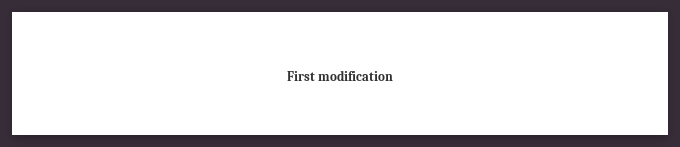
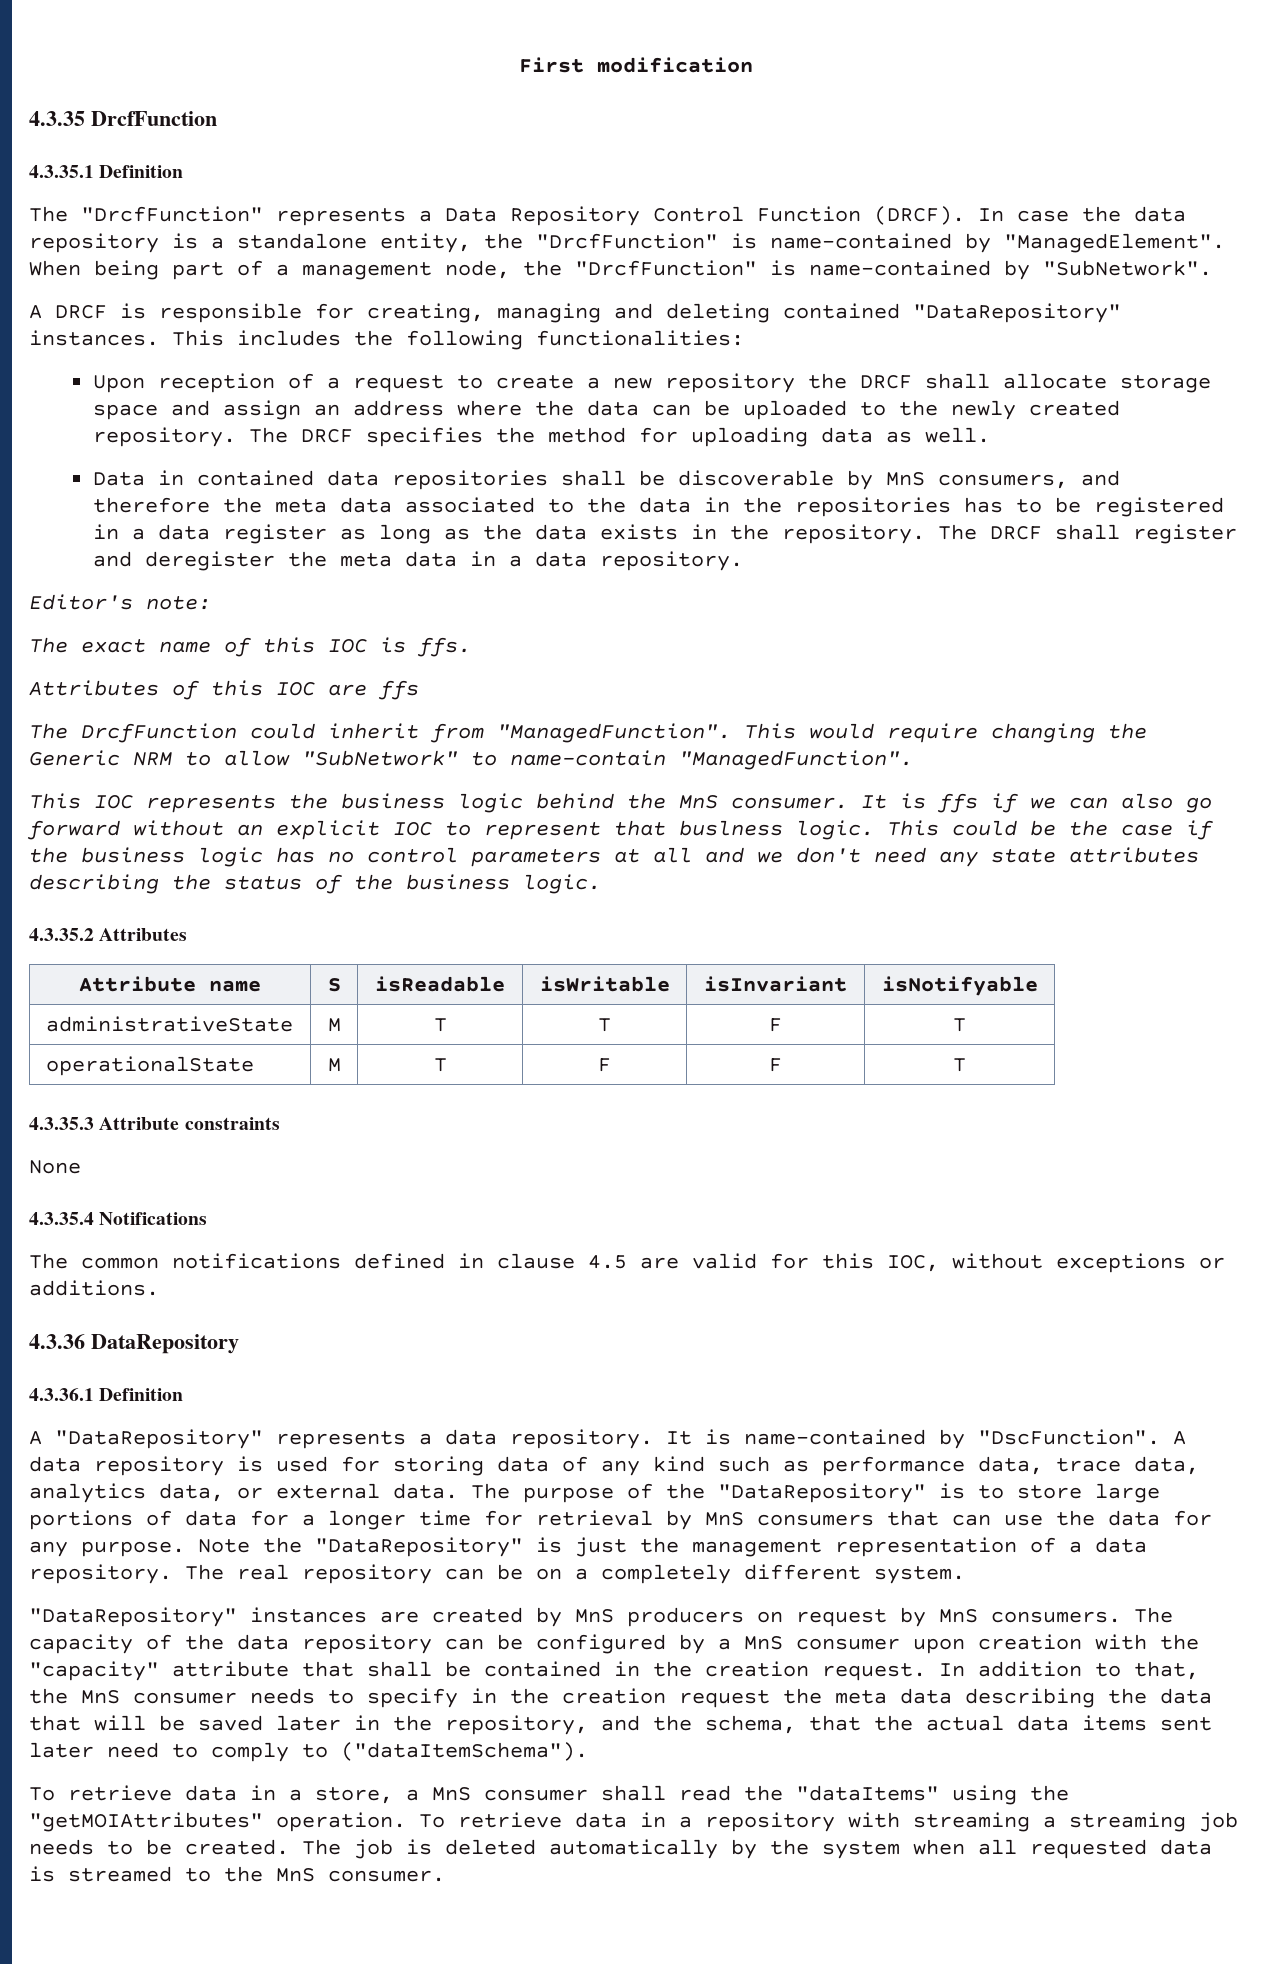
(394, 75) none -> [29,111,217,126] [29,165,184,178] [29,206,1186,226] [29,233,1225,253] [29,260,1212,280] [29,303,1121,323] [29,330,744,350] [93,373,1212,393] [93,400,1121,420] [93,427,991,447] [93,470,1121,490] [93,497,1225,517] [93,524,1238,544] [93,551,744,571] [29,594,211,610] [29,637,471,657] [29,680,419,700] [29,723,1147,743] [29,750,913,770] [29,793,1212,813] [27,820,1214,840] [29,847,1199,867] [29,874,601,894] [29,928,188,941] [79,976,261,992] [327,978,341,992] [375,976,505,992] [539,976,670,992] [704,976,847,992] [881,976,1038,996] [45,1016,293,1032] [327,1018,341,1032] [433,1018,447,1032] [598,1018,611,1032] [769,1018,782,1032] [953,1018,966,1032] [45,1056,254,1076] [327,1058,341,1072] [433,1058,447,1072] [598,1058,611,1072] [769,1058,782,1072] [953,1058,966,1072] [29,1117,280,1130] [29,1160,81,1174] [29,1212,208,1225] [29,1253,1225,1273] [29,1280,159,1296] [29,1334,239,1354] [29,1388,184,1401] [29,1429,1186,1449] [29,1456,1199,1476] [29,1483,1160,1503] [29,1510,1212,1530] [29,1537,1147,1557] [29,1564,965,1584] [29,1607,1173,1627] [29,1634,1199,1654] [29,1661,1199,1681] [29,1688,1212,1708] [29,1715,1212,1735] [29,1742,588,1762] [29,1785,1069,1805] [29,1812,1238,1832] [29,1839,1212,1859] [29,1866,445,1882] // 4.3.35 DrcfFunction // 4.3.35.1 Definition // The "DrcfFunction" represents a Data Repository Control Function (DRCF). In case the data repository is a standalone entity, the "DrcfFunction" is name-contained by "ManagedElement". When being part of a management node, the "DrcfFunction" is name-contained by "SubNetwork". // A DRCF is responsible for creating, managing and deleting contained "DataRepository" instances. This includes the following functionalities: // Upon reception of a request to create a new repository the DRCF shall allocate storage space and assign an address where the data can be uploaded to the newly created repository. The DRCF specifies the method for uploading data as well. // Data in contained data repositories shall be discoverable by MnS consumers, and therefore the meta data associated to the data in the repositories has to be registered in a data register as long as the data exists in the repository. The DRCF shall register and deregister the meta data in a data repository. // Editor's note: // The exact name of this IOC is ffs. // Attributes of this IOC are ffs // The DrcfFunction could inherit from "ManagedFunction". This would require changing the Generic NRM to allow "SubNetwork" to name-contain "ManagedFunction". // This IOC represents the business logic behind the MnS consumer. It is ffs if we can also go forward without an explicit IOC to represent that buslness logic. This could be the case if the business logic has no control parameters at all and we don't need any state attributes describing the status of the business logic. // 4.3.35.2 Attributes // Attribute name | S | isReadable | isWritable | isInvariant | isNotifyable // administrativeState | M | T | T | F | T // operationalState | M | T | F | F | T // 4.3.35.3 Attribute constraints // None // 4.3.35.4 Notifications // The common notifications defined in clause 4.5 are valid for this IOC, without exceptions or additions. // 4.3.36 DataRepository // 4.3.36.1 Definition // A "DataRepository" represents a data repository. It is name-contained by "DscFunction". A data repository is used for storing data of any kind such as performance data, trace data, analytics data, or external data. The purpose of the "DataRepository" is to store large portions of data for a longer time for retrieval by MnS consumers that can use the data for any purpose. Note the "DataRepository" is just the management representation of a data repository. The real repository can be on a completely different system. // "DataRepository" instances are created by MnS producers on request by MnS consumers. The capacity of the data repository can be configured by a MnS consumer upon creation with the "capacity" attribute that shall be contained in the creation request. In addition to that, the MnS consumer needs to specify in the creation request the meta data describing the data that will be saved later in the repository, and the schema, that the actual data items sent later need to comply to ("dataItemSchema"). // To retrieve data in a store, a MnS consumer shall read the "dataItems" using the "getMOIAttributes" operation. To retrieve data in a repository with streaming a streaming job needs to be created. The job is deleted automatically by the system when all requested data is streamed to the MnS consumer.

